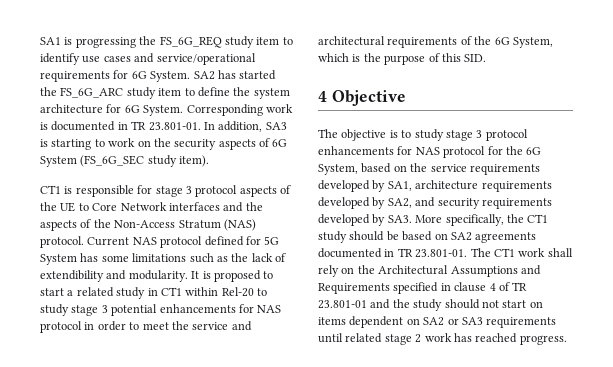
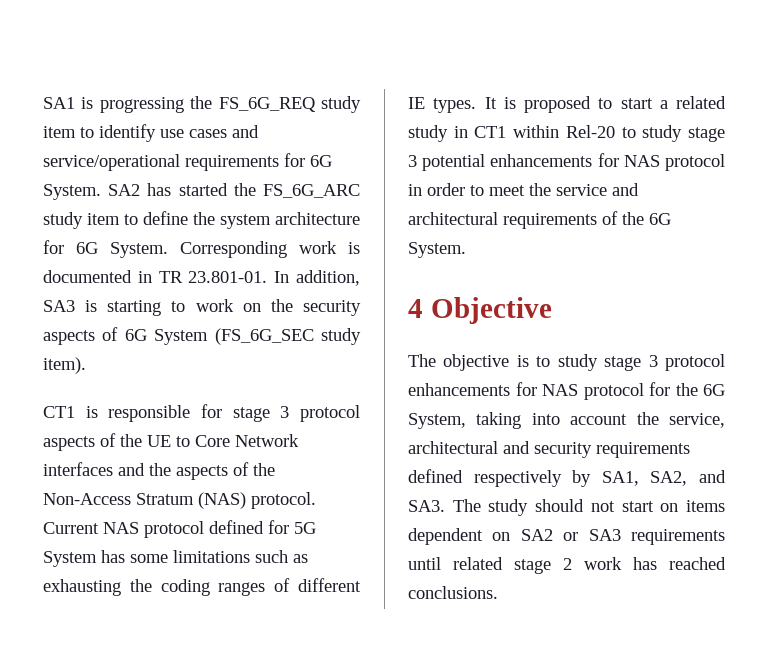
[231,253,286,262] [40,270,188,282] the lack of extendibility and modularity. -> [43,578,361,596] [408,97,477,113] exhausting the coding ranges of different IE types.
[512,37,553,48] [318,53,487,65] System, which is the purpose of this SID. -> [408,242,466,258] System.
[361,163,540,175] [318,180,552,192] [318,197,552,209] [318,214,549,226] [318,231,537,243] [318,248,573,258] [318,265,541,277] [318,282,528,294] [318,299,410,309] based on the service requirements developed by SA1, architecture requirements developed by SA2, and security requirements developed by SA3. More specifically, the CT1 study should be based on SA2 agreements documented in TR 23.801-01. The CT1 work shall rely on the Architectural Assumptions and Requirements specified in clause 4 of TR 23.801-01 and the -> [476,412,725,429] [408,441,690,458] [408,469,726,487] [408,499,481,512] taking into account the service, architectural and security requirements defined respectively by SA1, SA2, and SA3. The
[519,335,567,345] progress. -> [408,586,498,599] conclusions.

